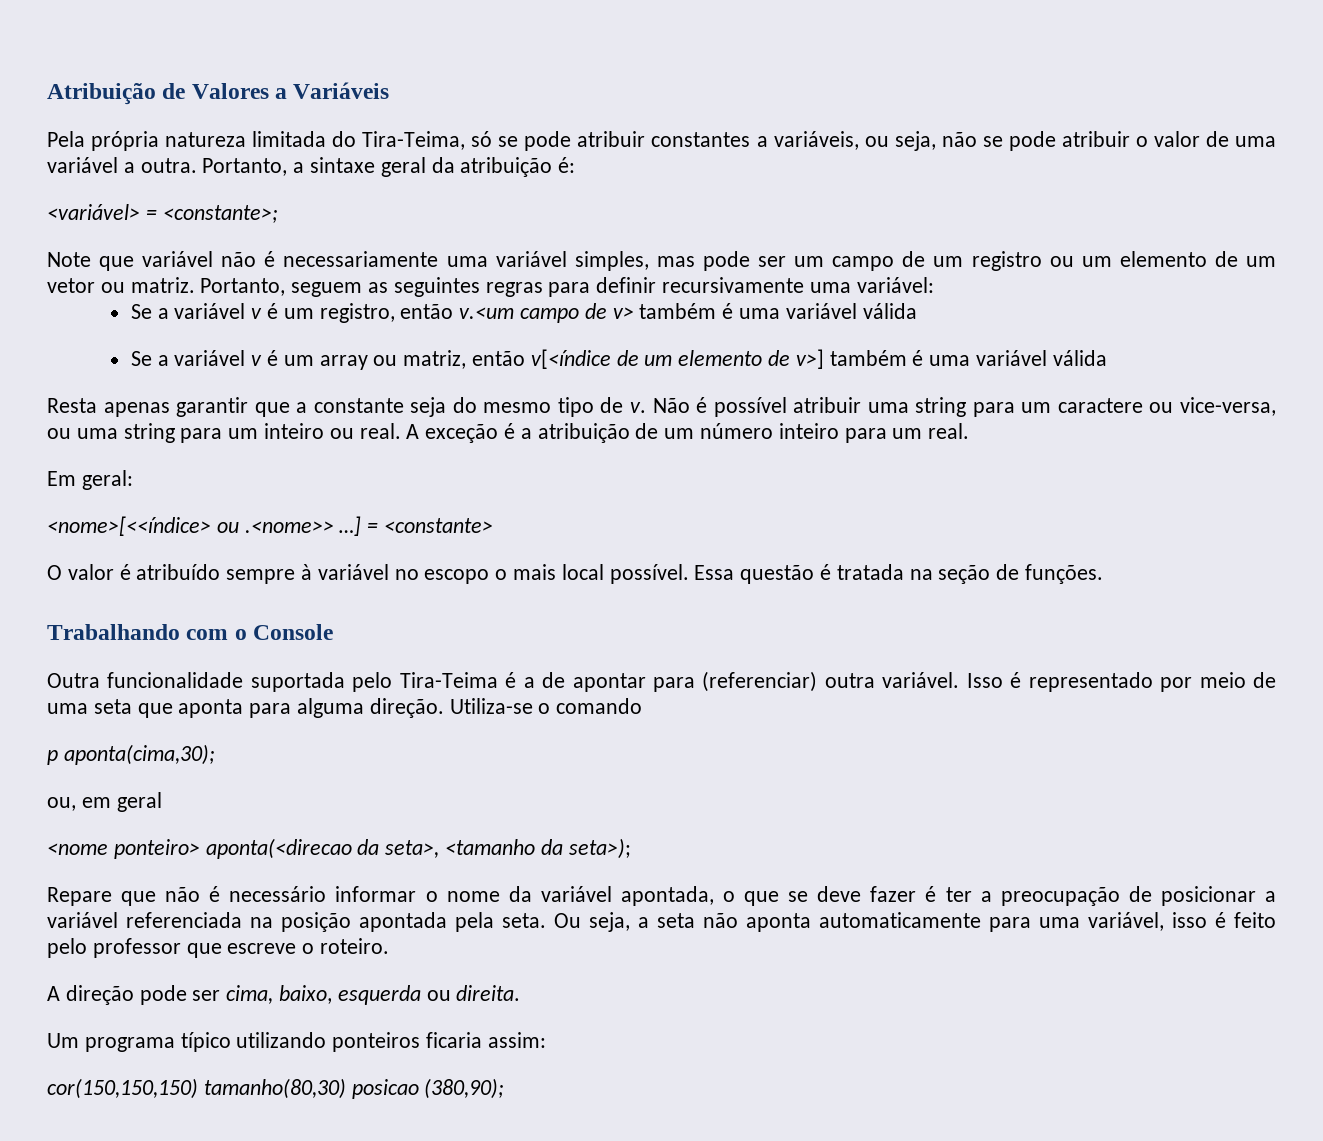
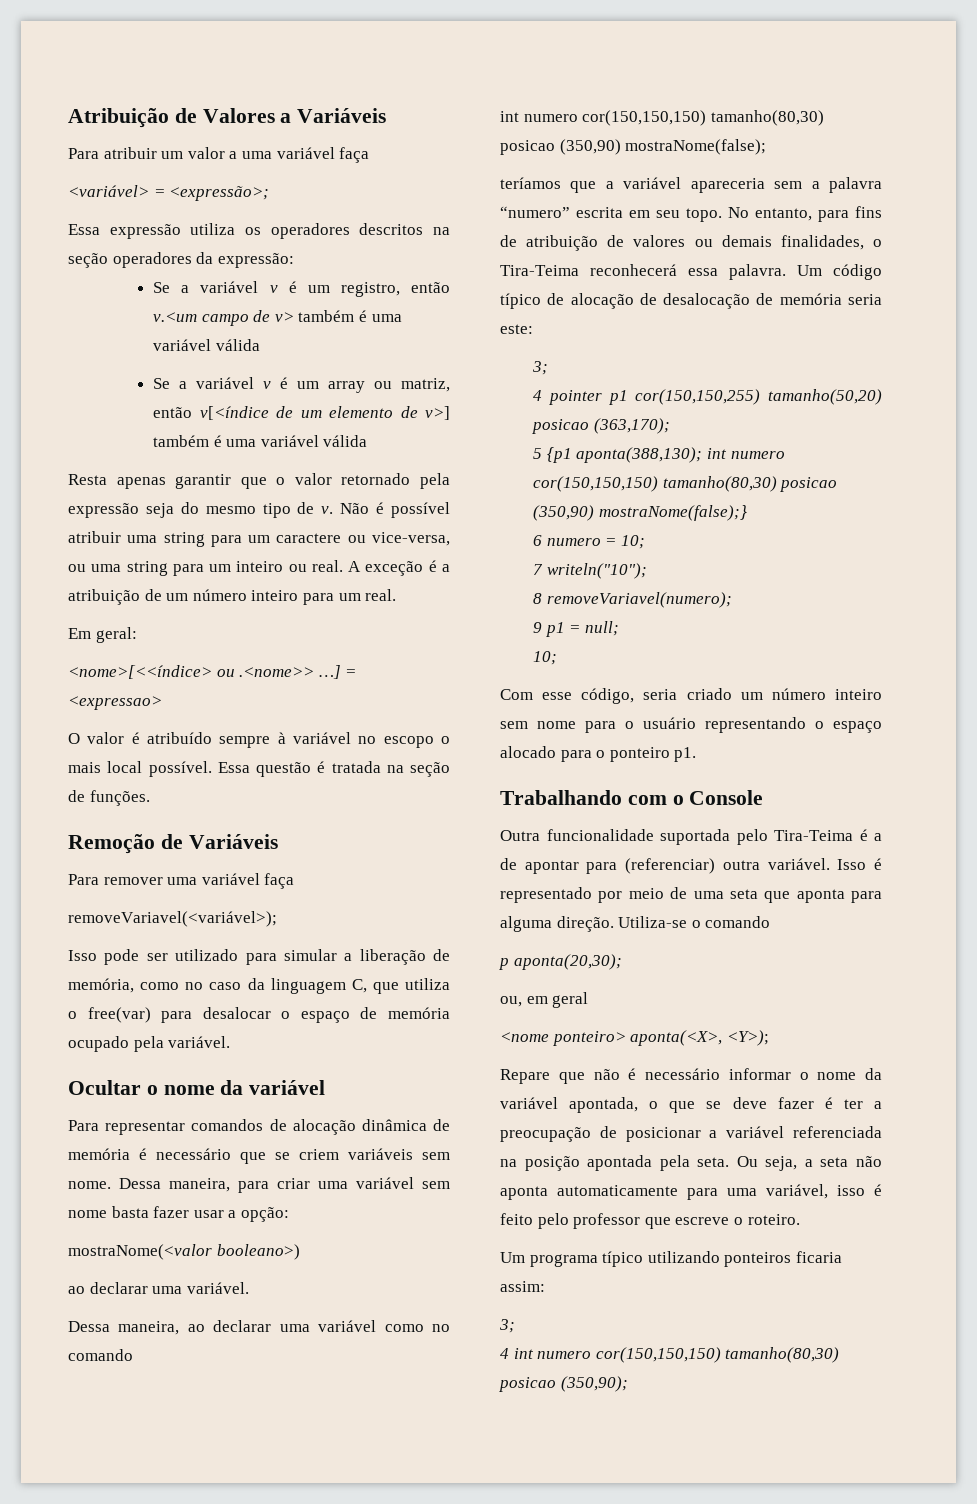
[47,131,1276,151] [47,157,576,177] [47,204,278,223] [47,251,1276,271] [47,277,934,297] Pela própria natureza limitada do Tira-Teima, só se pode atribuir constantes a variáveis, ou seja, não se pode atribuir o valor de uma variável a outra. Portanto, a sintaxe geral da atribuição é: // <variável> = <constante>; // Note que variável não é necessariamente uma variável simples, mas pode ser um campo de um registro ou um elemento de um vetor ou matriz. Portanto, seguem as seguintes regras para definir recursivamente uma variável: -> [68,147,370,163] [68,185,270,201] [68,223,450,239] [68,252,294,268] Para atribuir um valor a uma variável faça // <variável> = <expressão>; // Essa expressão utiliza os operadores descritos na seção operadores da expressão:
[296,398,404,413] a constante -> [276,473,450,489] [68,503,139,518] o valor retornado pela expressão
[384,518,494,533] <constante> -> [68,696,162,710] <expressao>
(1104, 574) none -> [68,834,278,854] [68,873,295,889] [68,911,277,927] [68,949,450,965] [68,978,450,994] [68,1007,450,1023] [68,1036,231,1052] [68,1080,326,1095] [68,1119,450,1135] [68,1148,450,1164] [68,1177,450,1193] [68,1206,289,1222] [68,1244,300,1260] [68,1282,249,1294] [68,1320,450,1335] [68,1349,133,1361] [500,110,824,126] [500,139,767,155] [500,177,882,193] [500,206,882,222] [500,235,882,251] [500,264,882,280] [500,293,882,309] [500,324,533,334] [532,361,549,375] [533,389,882,405] [532,418,670,434] [533,447,785,463] [533,476,838,492] [533,505,747,521] [533,535,645,549] [533,563,647,579] [533,592,732,608] [533,621,619,637] [533,651,558,665] [500,688,882,704] [500,717,882,733] [500,746,697,762] // Remoção de Variáveis // Para remover uma variável faça // removeVariavel(<variável>); // Isso pode ser utilizado para simular a liberação de memória, como no caso da linguagem C, que utiliza o free(var) para desalocar o espaço de memória ocupado pela variável. // Ocultar o nome da variável // Para representar comandos de alocação dinâmica de memória é necessário que se criem variáveis sem nome. Dessa maneira, para criar uma variável sem nome basta fazer usar a opção: // mostraNome(<valor booleano>) // ao declarar uma variável. // Dessa maneira, ao declarar uma variável como no comando // int numero cor(150,150,150) tamanho(80,30) posicao (350,90) mostraNome(false); // teríamos que a variável apareceria sem a palavra “numero” escrita em seu topo. No entanto, para fins de atribuição de valores ou demais finalidades, o Tira-Teima reconhecerá essa palavra. Um código típico de alocação de desalocação de memória seria este: // 3; // 4 pointer p1 cor(150,150,255) tamanho(50,20) posicao (363,170); // 5 {p1 aponta(388,130); int numero cor(150,150,150) tamanho(80,30) posicao (350,90) mostraNome(false);} // 6 numero = 10; // 7 writeln("10"); // 8 removeVariavel(numero); // 9 p1 = null; // 10; // Com esse código, seria criado um número inteiro sem nome para o usuário representando o espaço alocado para o ponteiro p1.
[63,744,215,765] aponta(cima,30); -> [513,954,622,970] aponta(20,30);
[205,838,631,859] aponta(<direcao da seta>, <tamanho da seta>); -> [630,1030,769,1046] aponta(<X>, <Y>);
[47,985,521,1005] // A direção pode ser cima, baixo, esquerda ou direita. -> (800, 1219) none
[47,1078,505,1099] cor(150,150,150) tamanho(80,30) posicao (380,90); -> [499,1319,515,1333] [500,1347,840,1363] [499,1376,628,1392] 3; // 4 int numero cor(150,150,150) tamanho(80,30) posicao (350,90);

